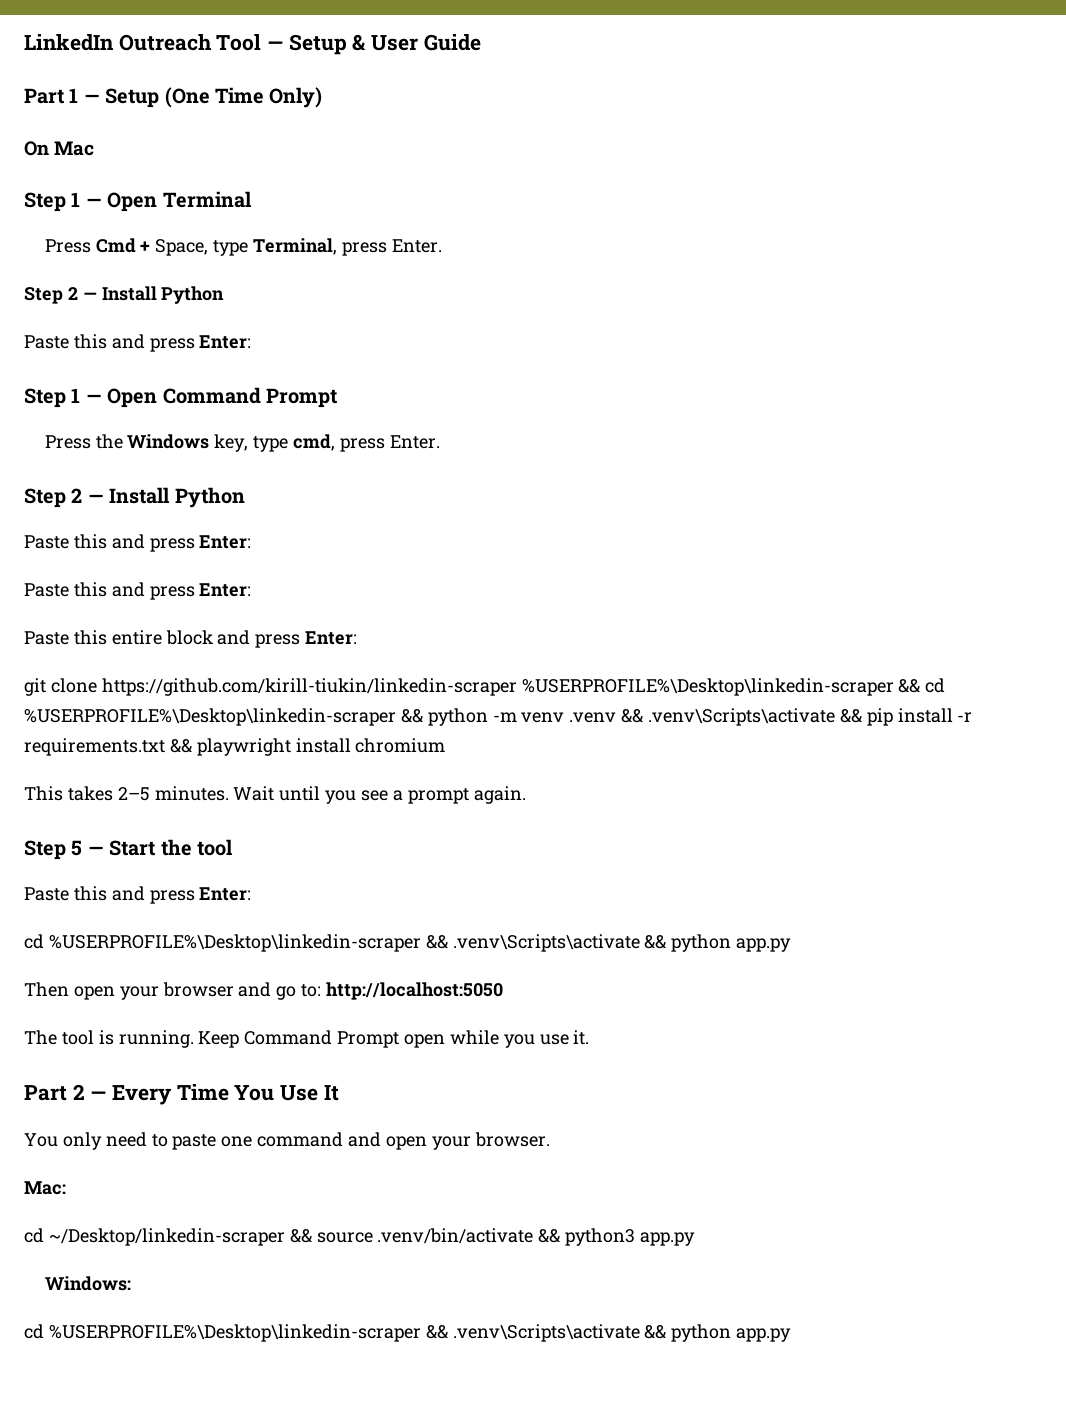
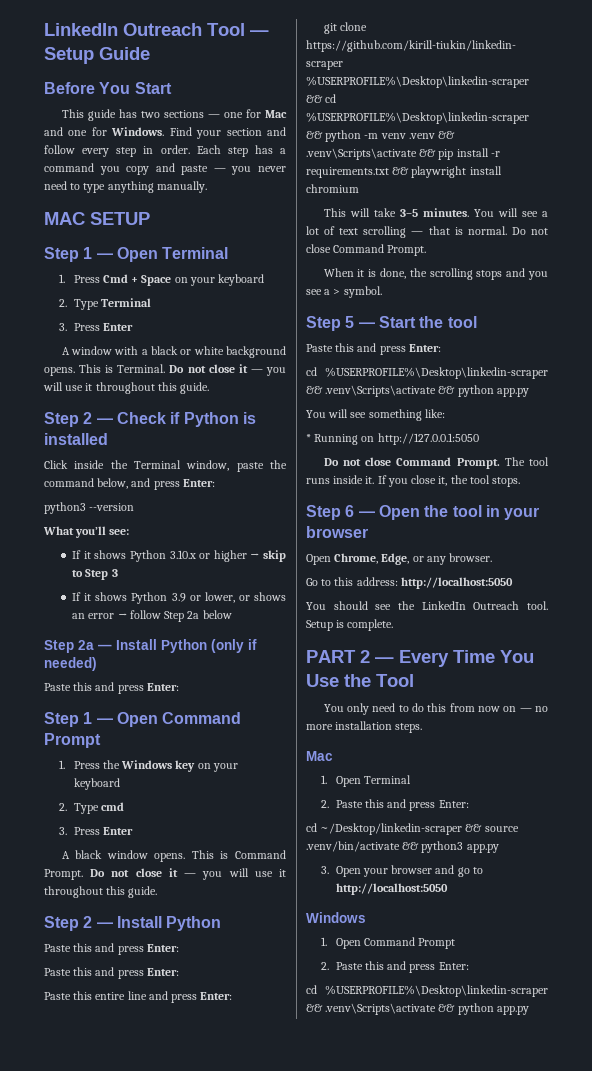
[352,34,419,51] & User -> (94, 55) none
[24,87,323,108] [24,141,95,156] Part 1 — Setup (One Time Only) // On Mac -> [44,82,172,94] [61,109,287,121] [44,127,286,139] [44,145,286,157] [44,163,287,175] [44,181,207,193] [44,212,150,225] Before You Start // This guide has two sections — one for Mac and one for Windows. Find your section and follow every step in order. Each step has a command you copy and paste — you never need to type anything manually. // MAC SETUP
(252, 199) none -> [58,274,65,283] 1.
[155,238,442,256] [24,286,225,304] Space, type Terminal, press Enter. // Step 2 — Install Python -> [141,274,265,286] [58,298,152,310] [58,323,134,331] [61,346,286,358] [44,364,286,376] [43,382,210,394] [44,412,256,427] [44,433,108,445] [44,460,287,472] [44,478,215,490] [44,502,135,514] [43,526,130,538] [72,550,286,562] [72,569,118,580] [72,592,286,604] [72,610,232,622] [44,639,257,653] [44,657,97,671] Space on your keyboard // 2. Type Terminal // 3. Press Enter // A window with a black or white background opens. This is Terminal. Do not close it — you will use it throughout this guide. // Step 2 — Check if Python is installed // Click inside the Terminal window, paste the command below, and press Enter: // python3 --version // What you’ll see: // If it shows Python 3.10.x or higher → skip to Step 3 // If it shows Python 3.9 or lower, or shows an error → follow Step 2a below // Step 2a — Install Python (only if needed)
(337, 398) none -> [58,760,65,769] 1.
[214,434,440,452] key, type cmd, press Enter. -> [175,760,238,772] [73,778,120,790] [58,802,125,814] [58,827,134,835] [61,850,286,862] [44,868,286,880] [44,886,158,898] key on your keyboard // 2. Type cmd // 3. Press Enter // A black window opens. This is Command Prompt. Do not close it — you will use it throughout this guide.
[165,630,213,645] block -> [127,991,147,1000] line
[67,786,321,801] takes 2–5 minutes. Wait until -> [349,208,548,217] [306,226,548,238] [306,244,427,256] [323,268,526,280] will take 3–5 minutes. You will see a lot of text scrolling — that is normal. Do not close Command Prompt. // When it is done, the scrolling stops and
[407,786,526,804] prompt again. -> [333,286,382,298] > symbol.
[24,982,504,1000] [24,1030,590,1048] [24,1085,67,1101] Then open your browser and go to: http://localhost:5050 // The tool is running. Keep Command Prompt open while you use it. // Part -> [306,409,445,421] [306,433,479,445] [323,457,549,469] [306,475,521,487] [306,505,540,520] [306,526,368,538] [306,553,493,565] [306,577,513,589] [306,601,548,610] [306,619,394,631] [306,650,356,663] You will see something like: // * Running on http://127.0.0.1:5050 // Do not close Command Prompt. The tool runs inside it. If you close it, the tool stops. // Step 6 — Open the tool in your browser // Open Chrome, Edge, or any browser. // Go to this address: http://localhost:5050 // You should see the LinkedIn Outreach tool. Setup is complete. // PART
[323,1085,339,1101] It -> [344,674,414,687] the Tool
[172,1132,550,1150] [24,1181,66,1195] paste one command and open your browser. // Mac: -> [412,703,548,712] [306,721,423,733] [306,751,333,761] [320,775,412,787] [320,799,469,811] do this from now on — no more installation steps. // Mac // 1. Open Terminal // 2. Paste this and press Enter:
[44,1276,131,1291] Windows: -> [320,865,483,877] [335,883,448,895] [306,912,366,923] [320,937,456,949] [320,961,469,973] 3. Open your browser and go to http://localhost:5050 // Windows // 1. Open Command Prompt // 2. Paste this and press Enter:

